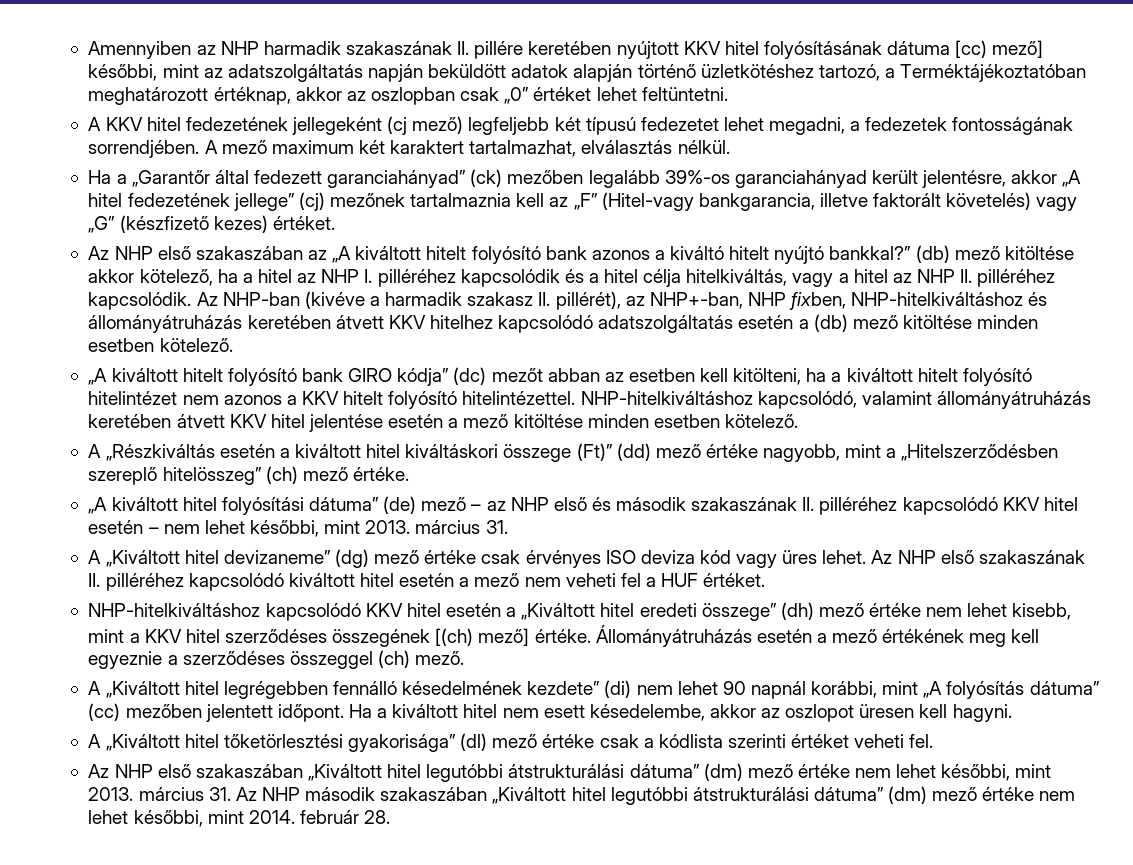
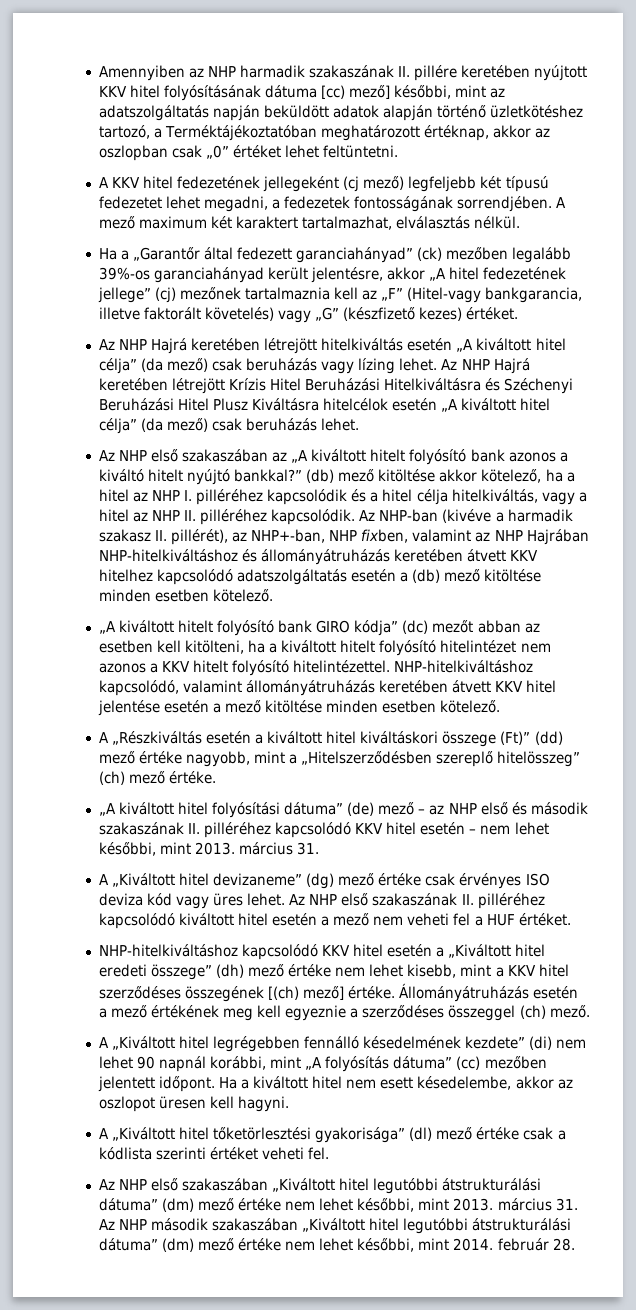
(335, 223) none -> [99,338,566,354] [99,358,530,374] [99,378,574,394] [99,398,551,412] [99,418,360,434] // Az NHP Hajrá keretében létrejött hitelkiváltás esetén „A kiváltott hitel célja” (da mező) csak beruházás vagy lízing lehet. Az NHP Hajrá keretében létrejött Krízis Hitel Beruházási Hitelkiváltásra és Széchenyi Beruházási Hitel Plusz Kiváltásra hitelcélok esetén „A kiváltott hitel célja” (da mező) csak beruházás lehet.
(847, 301) none -> [412,529,589,545] valamint az NHP Hajrában

